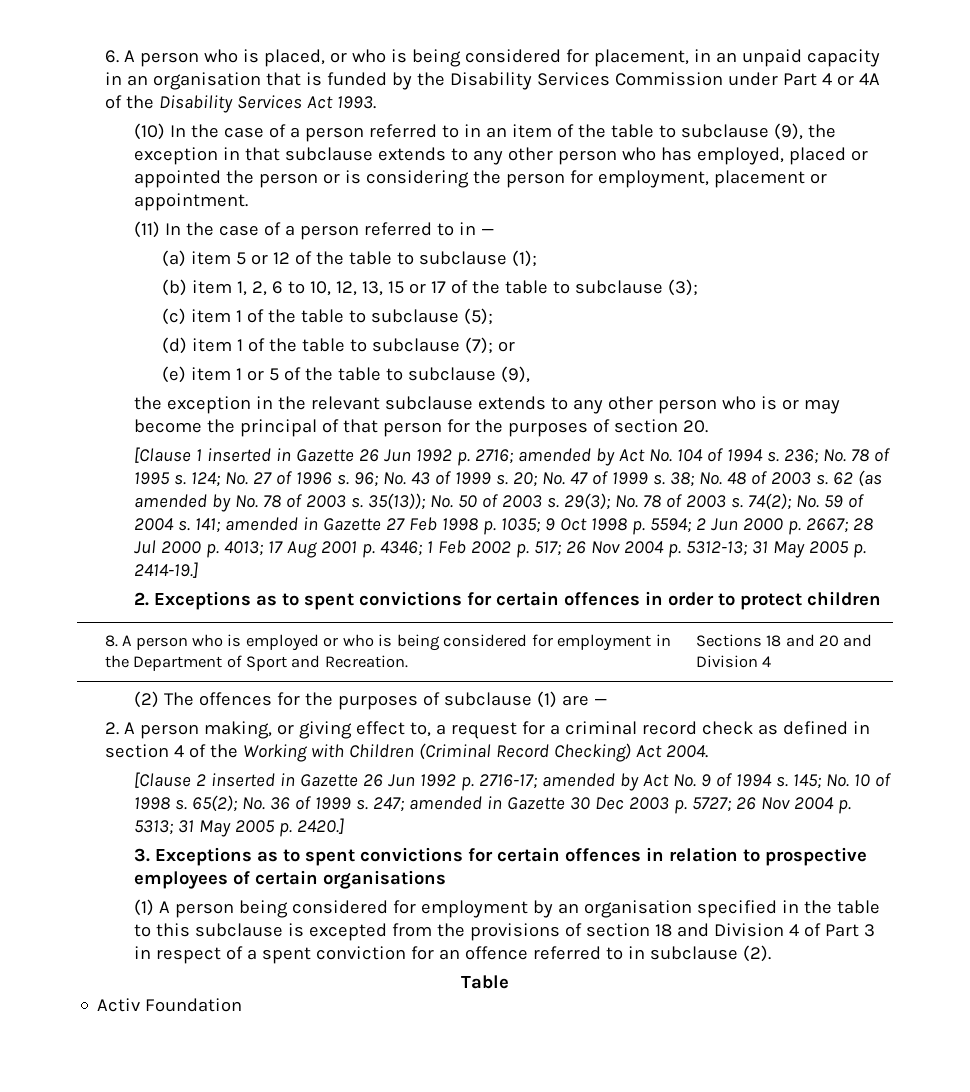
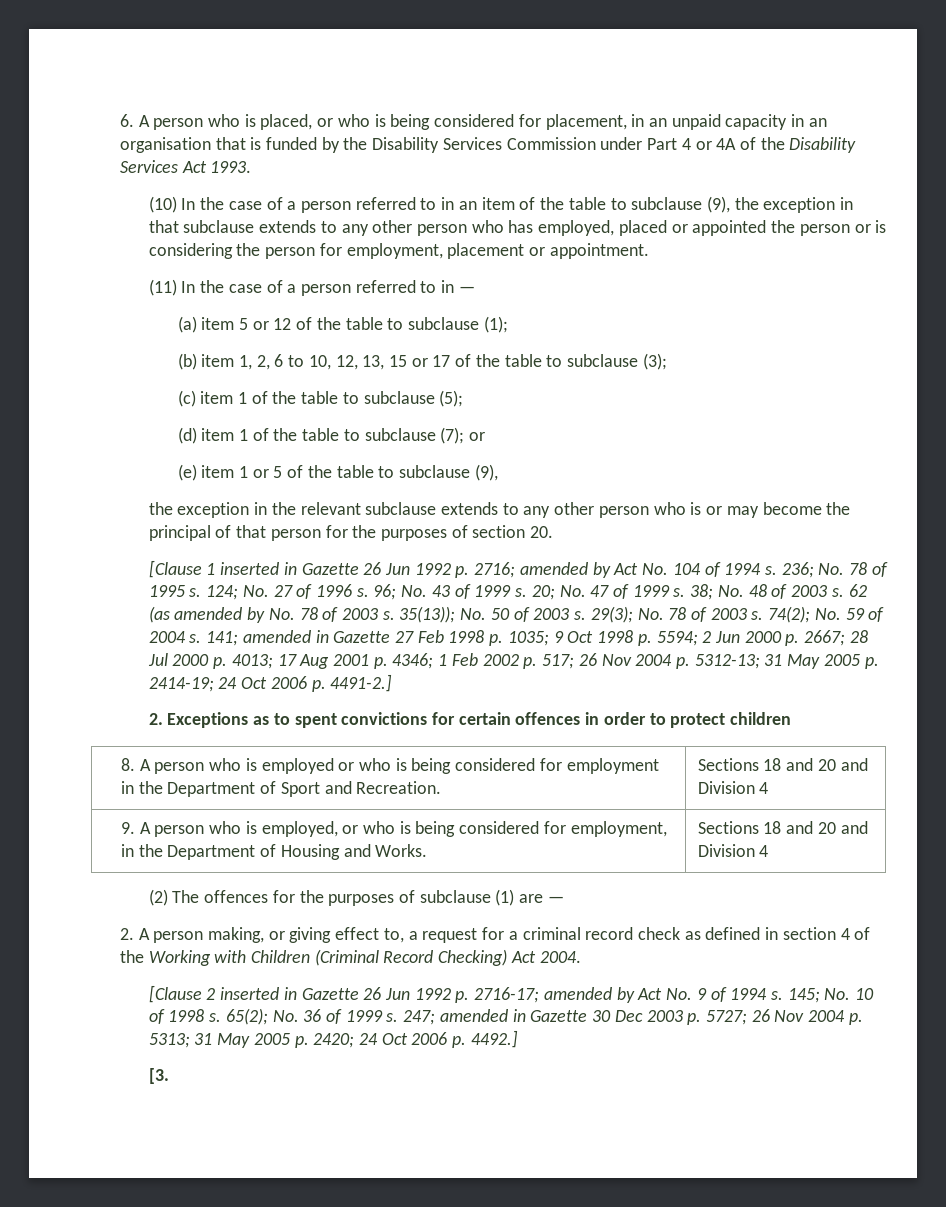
[133,562,198,578] 2414-19.] -> [148,674,393,692] 2414-19; 24 Oct 2006 p. 4491-2.]
(772, 661) none -> [120,821,667,837] [120,844,428,860] [697,821,868,834] [697,844,769,857] // 9. A person who is employed, or who is being considered for employment, in the Department of Housing and Works. | Sections 18 and 20 and Division 4
[296,818,344,834] [133,847,867,866] [133,870,446,889] [133,899,880,918] [133,923,875,941] [133,945,771,964] [461,975,509,989] [97,998,243,1012] 2420.] // 3. Exceptions as to spent convictions for certain offences in relation to prospective employees of certain organisations // (1) A person being considered for employment by an organisation specified in the table to this subclause is excepted from the provisions of section 18 and Division 4 of Part 3 in respect of a spent conviction for an offence referred to in subclause (2). // Table // Activ Foundation -> [313,1030,518,1048] [148,1068,169,1084] 2420; 24 Oct 2006 p. 4492.] // [3.

